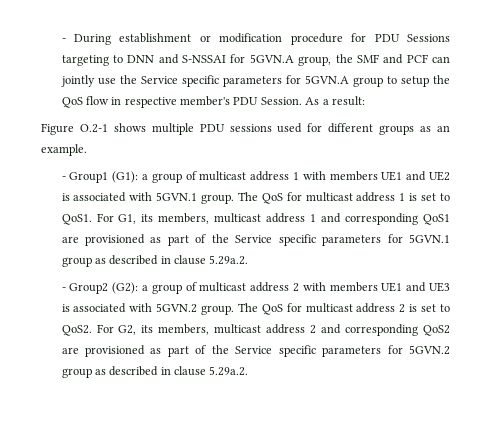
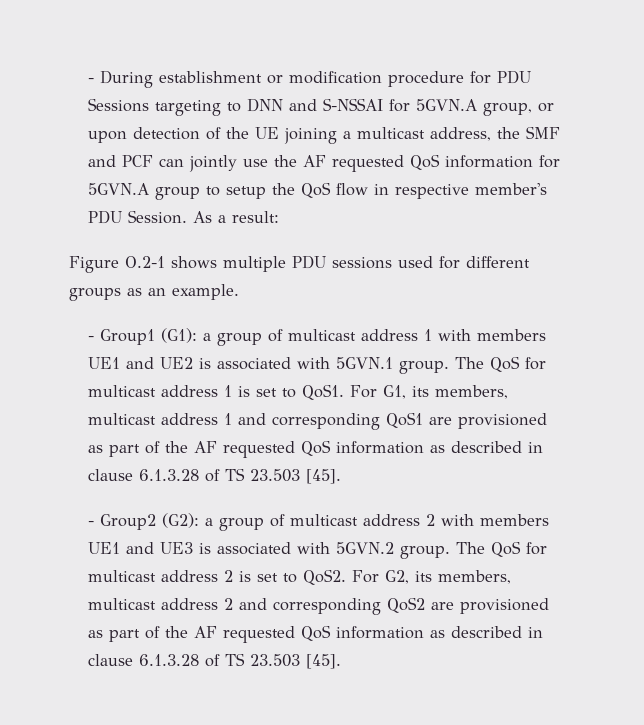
(332, 61) none -> [538,103,555,112] [88,127,492,144] or upon detection of the UE joining a multicast address,
[140,75,282,87] Service specific parameters -> [303,154,534,172] AF requested QoS information
[235,234,450,246] [61,255,249,267] Service specific parameters for 5GVN.1 group as described in clause 5.29a.2. -> [194,440,544,458] [88,468,342,484] AF requested QoS information as described in clause 6.1.3.28 of TS 23.503 [45].
[235,345,450,357] [61,366,249,378] Service specific parameters for 5GVN.2 group as described in clause 5.29a.2. -> [194,625,544,643] [88,653,342,669] AF requested QoS information as described in clause 6.1.3.28 of TS 23.503 [45].

